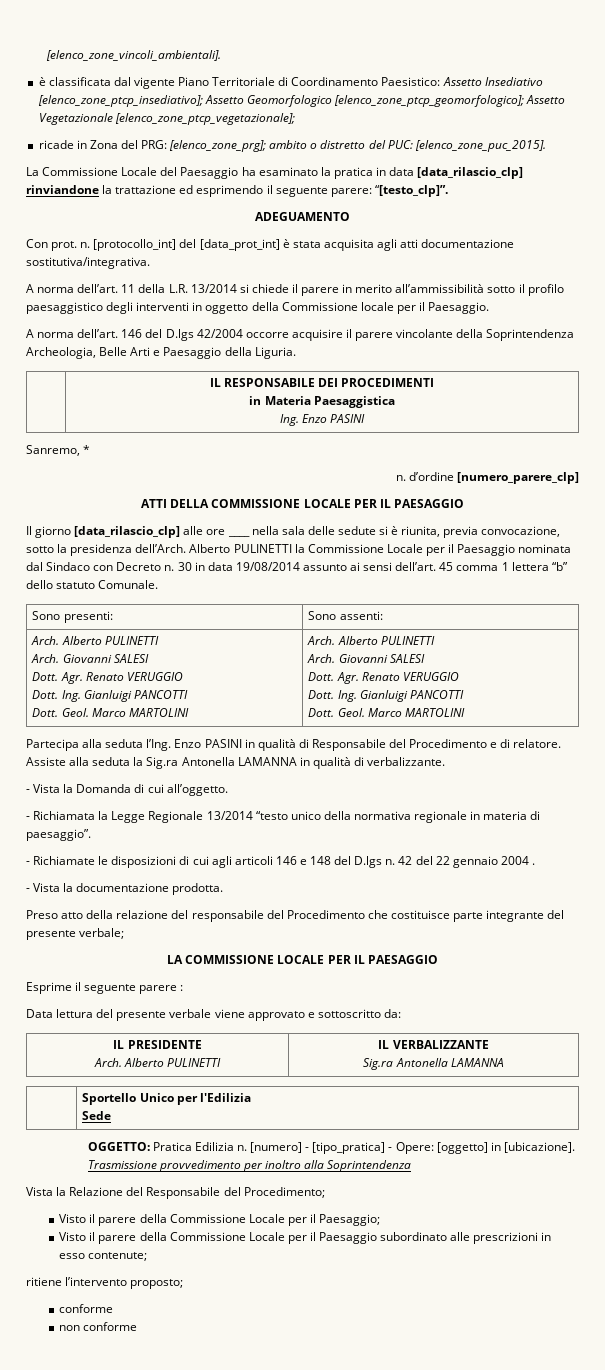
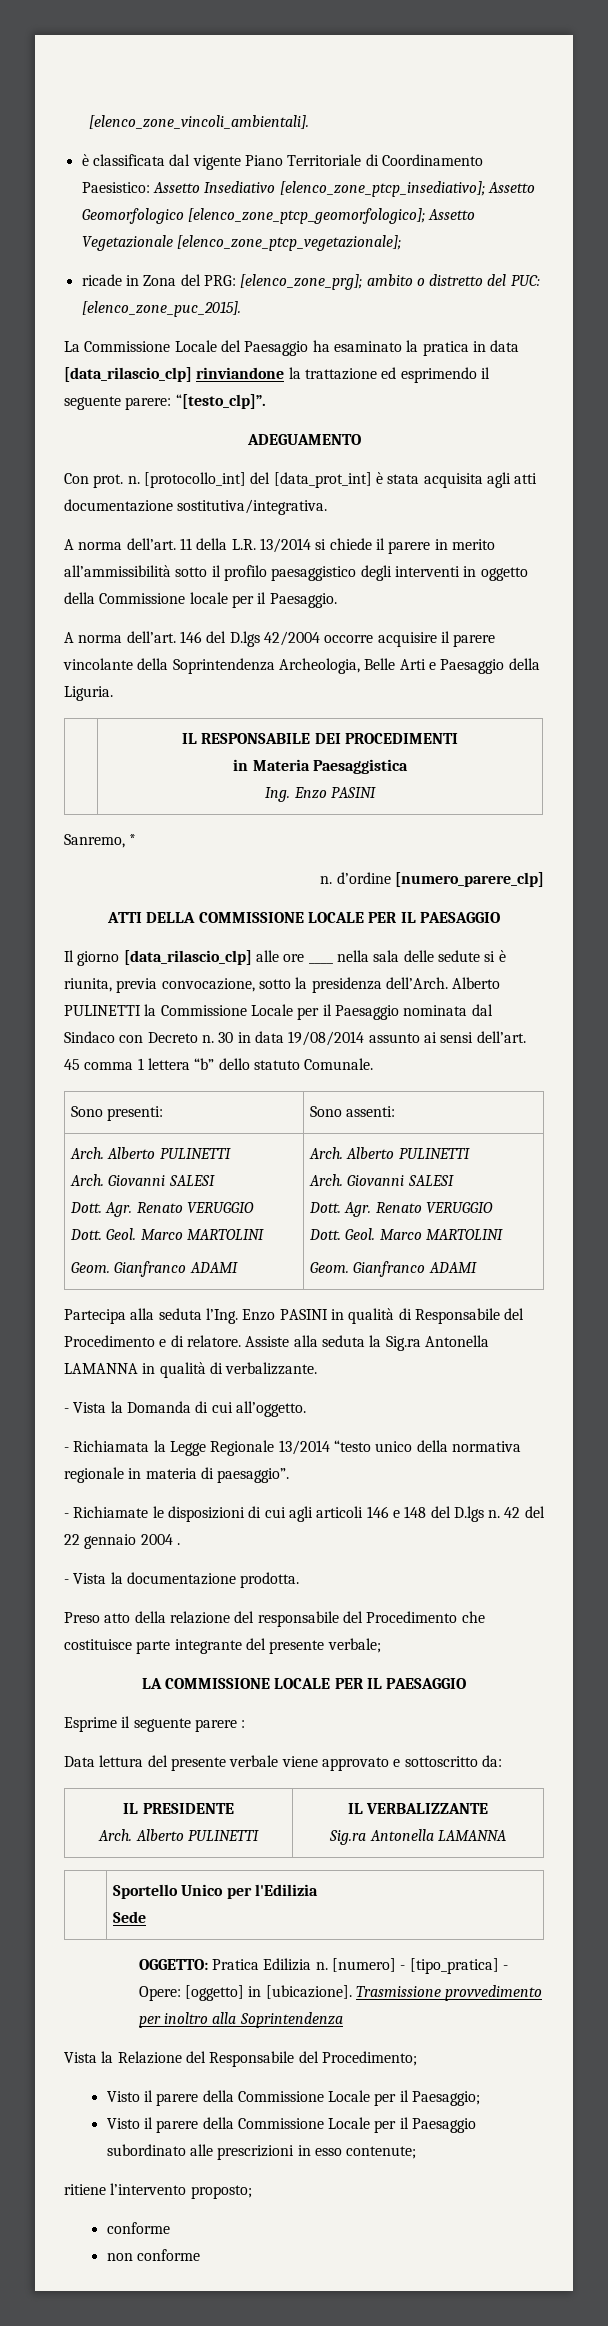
[32,690,188,702] [32,708,189,717] // Dott. Ing. Gianluigi PANCOTTI // Dott. Geol. Marco MARTOLINI -> [69,1228,264,1240] [70,1261,238,1277] // Dott. Geol. Marco MARTOLINI // Geom. Gianfranco ADAMI
[308,690,464,702] [308,708,465,717] // Dott. Ing. Gianluigi PANCOTTI // Dott. Geol. Marco MARTOLINI -> [308,1228,503,1240] [309,1261,477,1277] // Dott. Geol. Marco MARTOLINI // Geom. Gianfranco ADAMI

